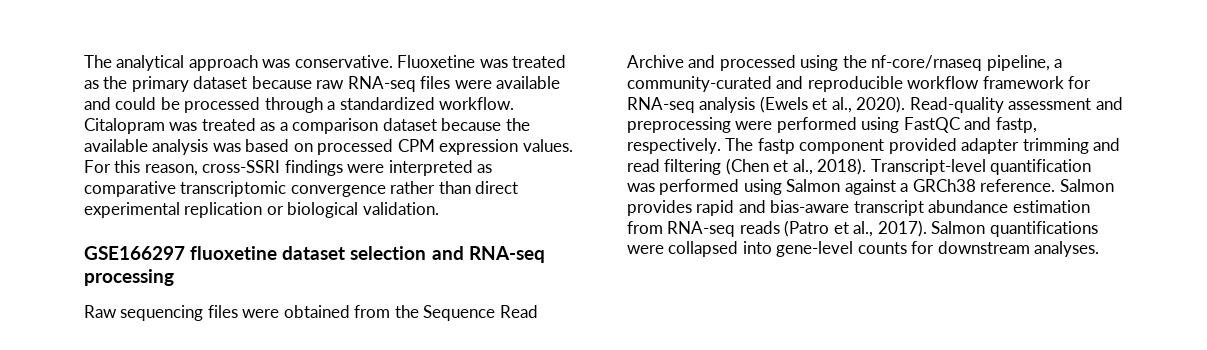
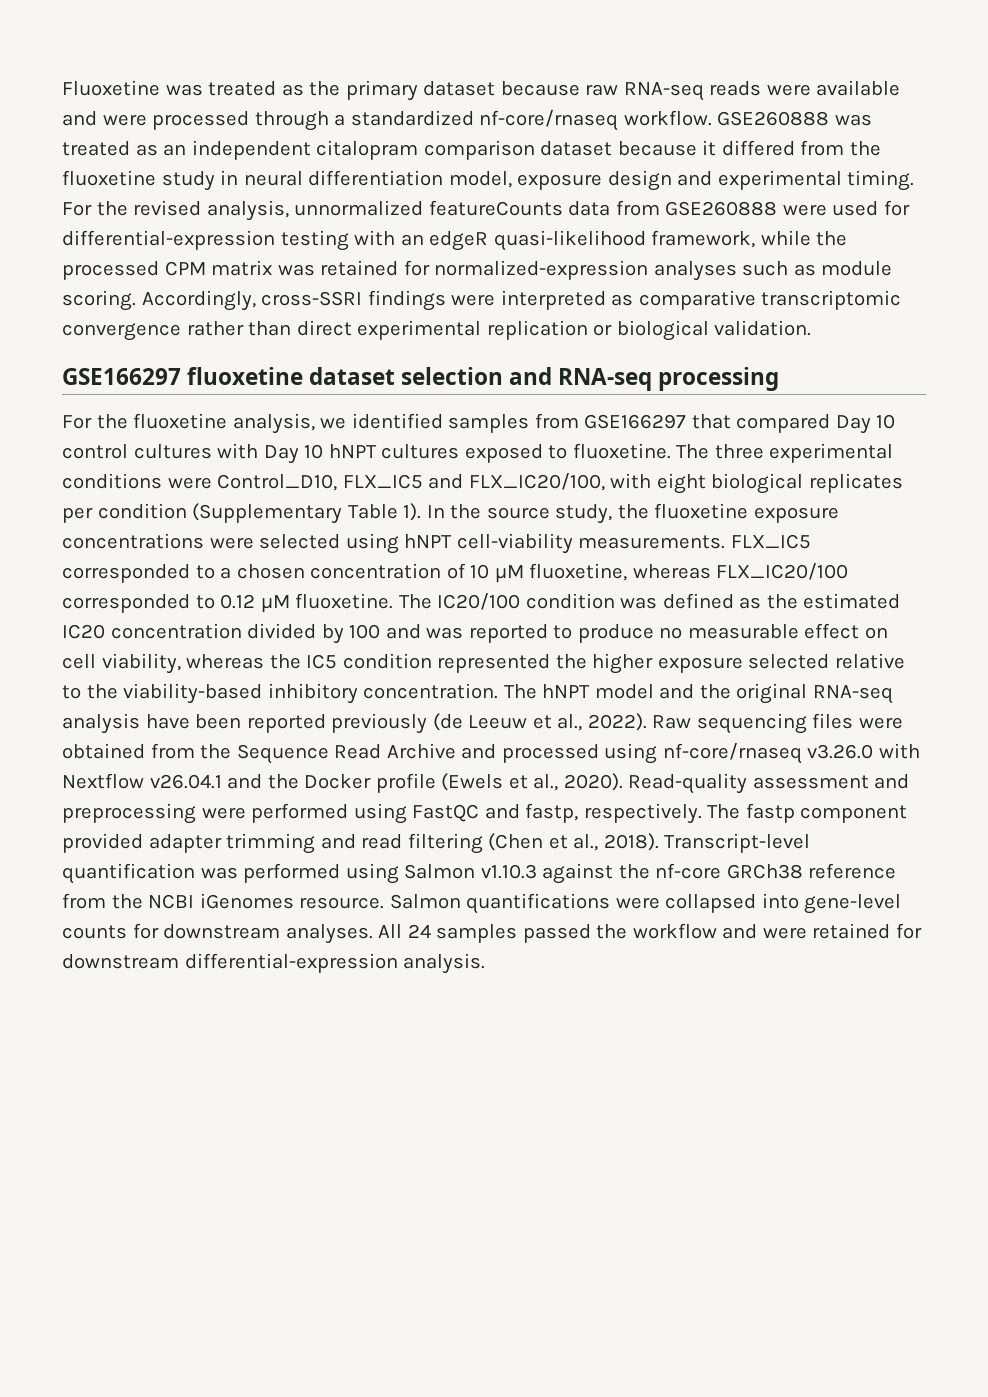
[84,55,393,71] The analytical approach was conservative. -> (62, 88) none
[420,76,451,89] files -> [709,81,762,96] reads
[115,97,180,110] could be -> [102,114,147,126] were
[439,97,515,110] [84,118,530,134] [84,139,573,155] [84,160,198,176] workflow. Citalopram was treated as a comparison dataset because the available analysis was based on processed CPM expression values. For this reason, -> [479,110,872,131] [62,140,881,160] [62,170,915,191] [62,200,910,221] [62,230,848,251] [62,260,893,281] [62,290,256,311] nf-core/rnaseq workflow. GSE260888 was treated as an independent citalopram comparison dataset because it differed from the fluoxetine study in neural differentiation model, exposure design and experimental timing. For the revised analysis, unnormalized featureCounts data from GSE260888 were used for differential-expression testing with an edgeR quasi-likelihood framework, while the processed CPM matrix was retained for normalized-expression analyses such as module scoring. Accordingly,
(174, 277) none -> [62,413,896,434] [62,443,894,464] [62,473,903,494] [62,503,839,524] [62,533,811,554] [62,563,849,583] [62,593,901,613] [62,623,888,644] [62,653,905,674] [62,683,893,704] [62,713,647,734] For the fluoxetine analysis, we identified samples from GSE166297 that compared Day 10 control cultures with Day 10 hNPT cultures exposed to fluoxetine. The three experimental conditions were Control_D10, FLX_IC5 and FLX_IC20/100, with eight biological replicates per condition (Supplementary Table 1). In the source study, the fluoxetine exposure concentrations were selected using hNPT cell-viability measurements. FLX_IC5 corresponded to a chosen concentration of 10 μM fluoxetine, whereas FLX_IC20/100 corresponded to 0.12 μM fluoxetine. The IC20/100 condition was defined as the estimated IC20 concentration divided by 100 and was reported to produce no measurable effect on cell viability, whereas the IC5 condition represented the higher exposure selected relative to the viability-based inhibitory concentration. The hNPT model and the original RNA-seq analysis have been reported previously (de Leeuw et al., 2022).
[842,55,1063,71] [627,76,1092,92] [627,97,756,113] the nf-core/rnaseq pipeline, a community-curated and reproducible workflow framework for RNA-seq analysis -> [662,743,920,764] [62,773,436,793] nf-core/rnaseq v3.26.0 with Nextflow v26.04.1 and the Docker profile
[844,179,1114,195] [627,200,1090,216] [627,220,927,237] against a GRCh38 reference. Salmon provides rapid and bias-aware transcript abundance estimation from RNA-seq reads (Patro et al., 2017). -> [480,863,897,884] [62,893,385,909] v1.10.3 against the nf-core GRCh38 reference from the NCBI iGenomes resource.
(1100, 249) none -> [378,923,922,943] [62,953,486,974] All 24 samples passed the workflow and were retained for downstream differential-expression analysis.

